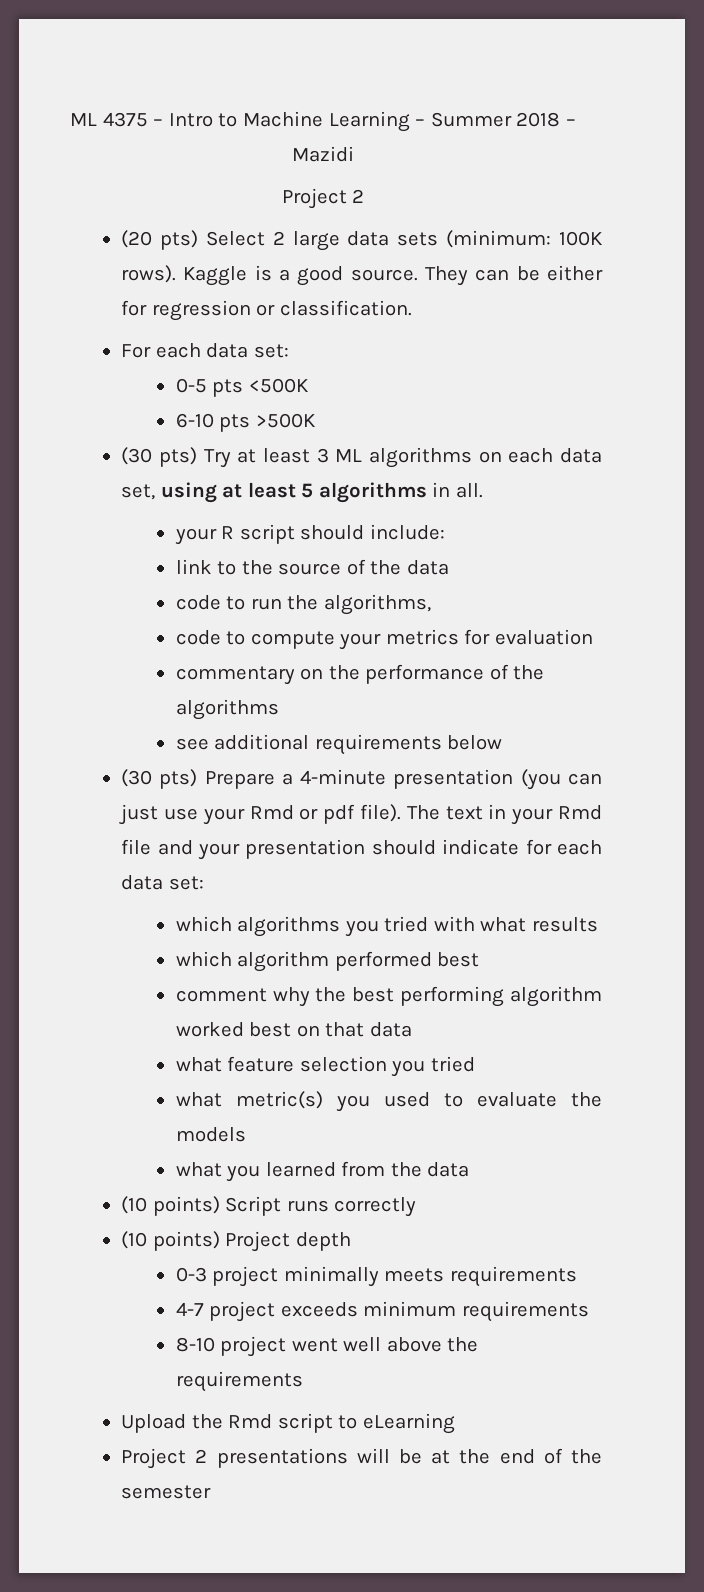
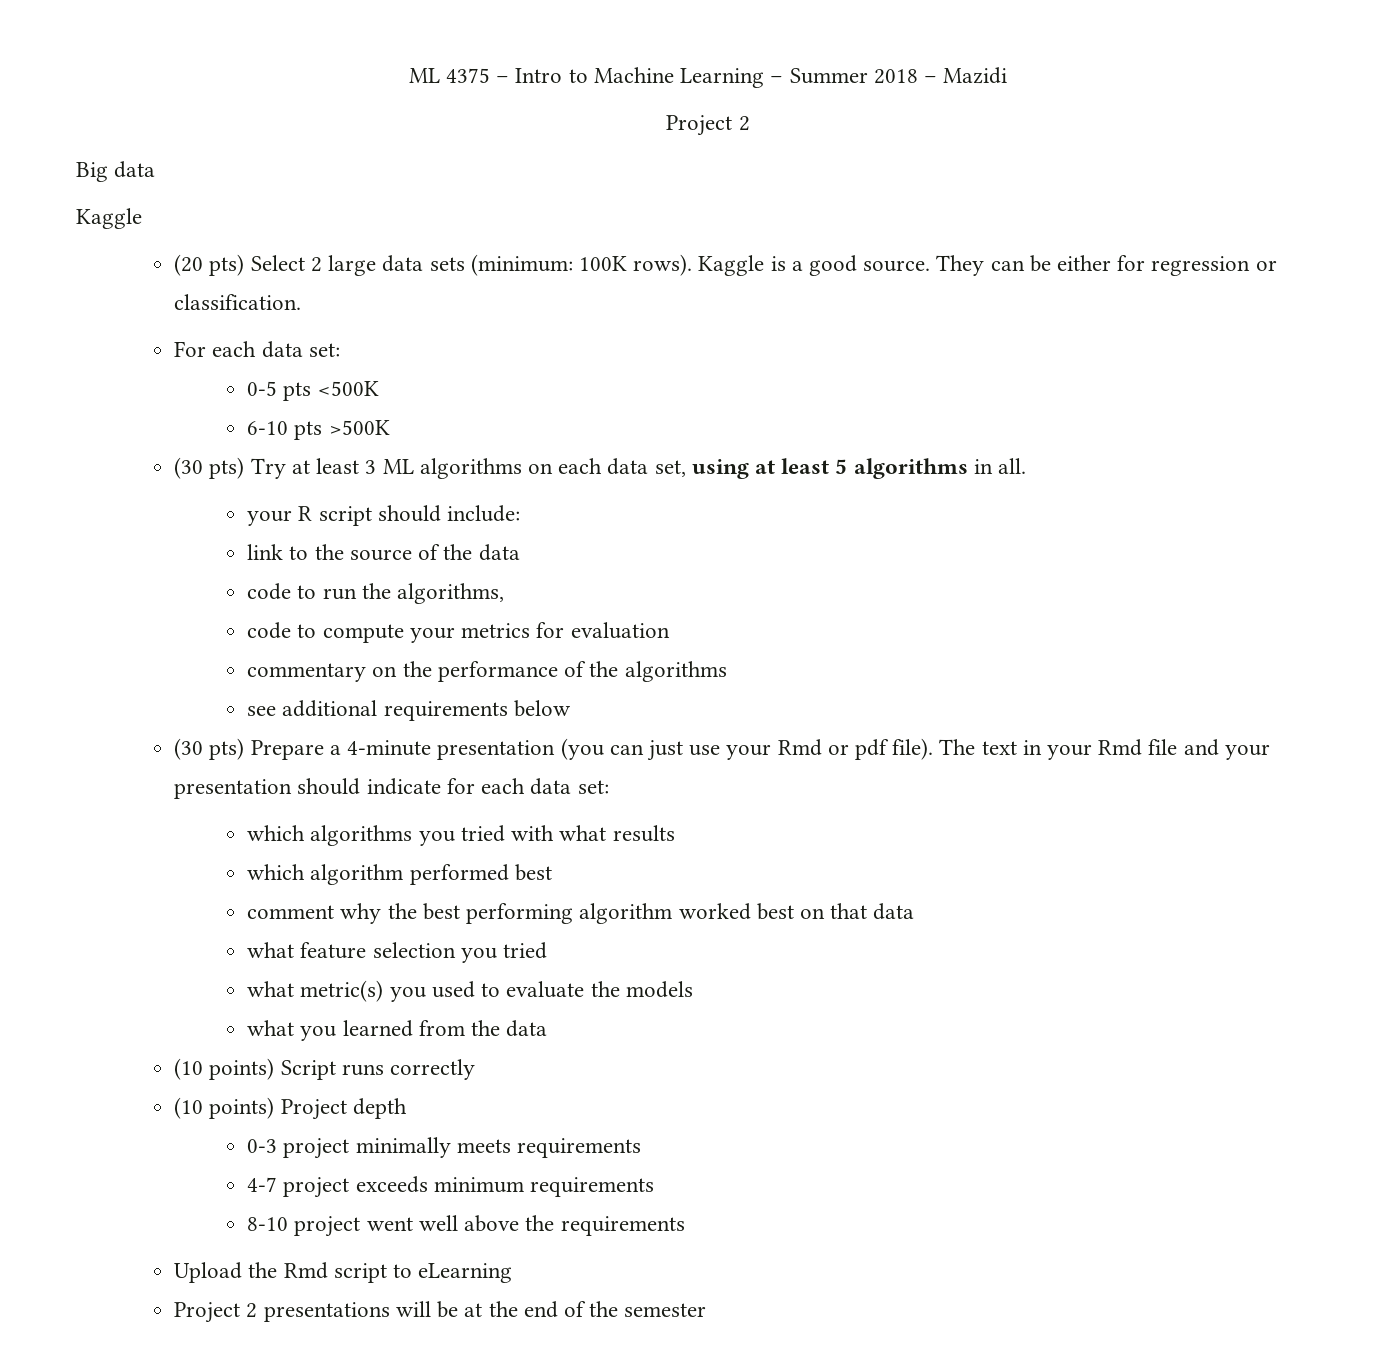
(365, 196) none -> [76,161,156,182] [76,208,142,229] // Big data // Kaggle

